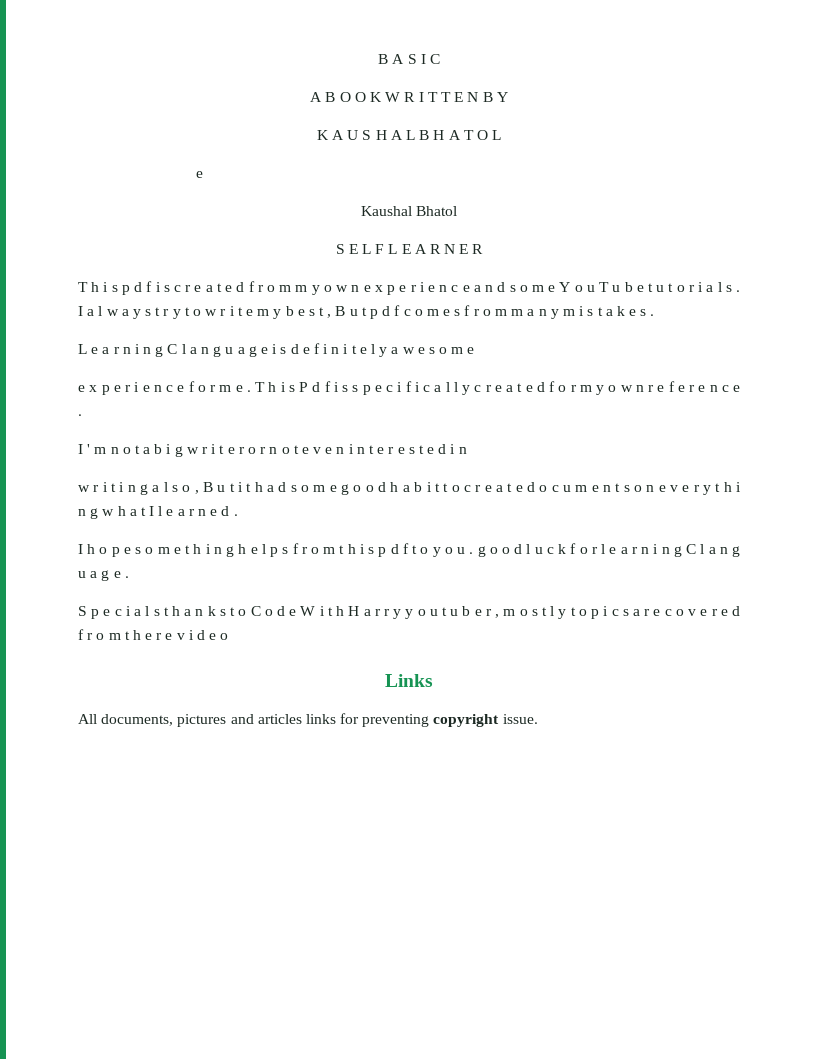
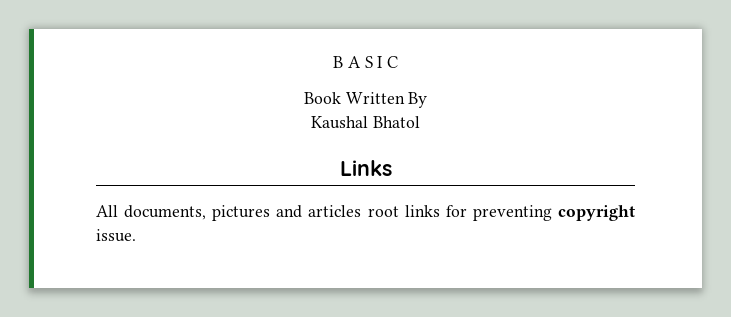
[310,92,508,102] [316,130,502,140] [195,171,203,178] [360,206,458,216] [335,244,484,254] [78,281,741,295] [78,305,655,319] [78,343,475,357] [78,381,740,395] [78,414,82,416] [78,444,467,457] [78,482,741,495] [78,506,238,519] [78,543,741,557] [78,570,129,581] [78,606,741,619] [78,629,229,640] A B O O K W R I T T E N B Y // K A U S H A L B H A T O L // e // Kaushal Bhatol // S E L F L E A R N E R // T h i s p d f i s c r e a t e d f r o m m y o w n e x p e r i e n c e a n d s o m e Y o u T u b e t u t o r i a l s . I a l w a y s t r y t o w r i t e m y b e s t , B u t p d f c o m e s f r o m m a n y m i s t a k e s . // L e a r n i n g C l a n g u a g e i s d e f i n i t e l y a w e s o m e // e x p e r i e n c e f o r m e . T h i s P d f i s s p e c i f i c a l l y c r e a t e d f o r m y o w n r e f e r e n c e . // I ' m n o t a b i g w r i t e r o r n o t e v e n i n t e r e s t e d i n // w r i t i n g a l s o , B u t i t h a d s o m e g o o d h a b i t t o c r e a t e d o c u m e n t s o n e v e r y t h i n g w h a t I l e a r n e d . // I h o p e s o m e t h i n g h e l p s f r o m t h i s p d f t o y o u . g o o d l u c k f o r l e a r n i n g C l a n g u a g e . // S p e c i a l s t h a n k s t o C o d e W i t h H a r r y y o u t u b e r , m o s t l y t o p i c s a r e c o v e r e d f r o m t h e r e v i d e o -> [303,92,428,108] [311,116,420,129] Book Written By // Kaushal Bhatol
(302, 719) none -> [367,206,399,217] root

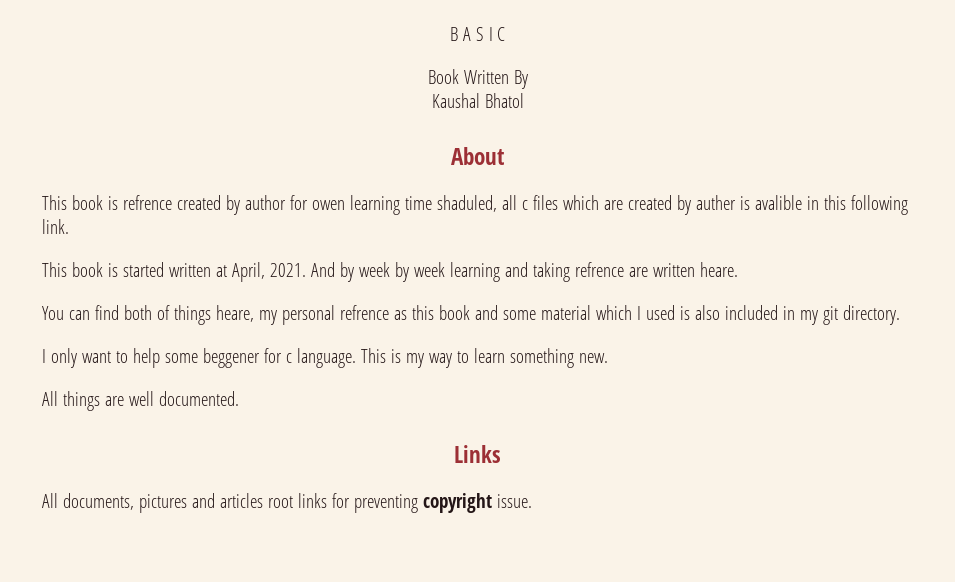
(420, 122) none -> [451,147,504,165] [42,195,908,215] [42,219,69,234] [42,262,738,282] [42,305,900,325] [42,348,608,368] [42,391,239,411] // About // This book is refrence created by author for owen learning time shaduled, all c files which are created by auther is avalible in this following link. // This book is started written at April, 2021. And by week by week learning and taking refrence are written heare. // You can find both of things heare, my personal refrence as this book and some material which I used is also included in my git directory. // I only want to help some beggener for c language. This is my way to learn something new. // All things are well documented.

